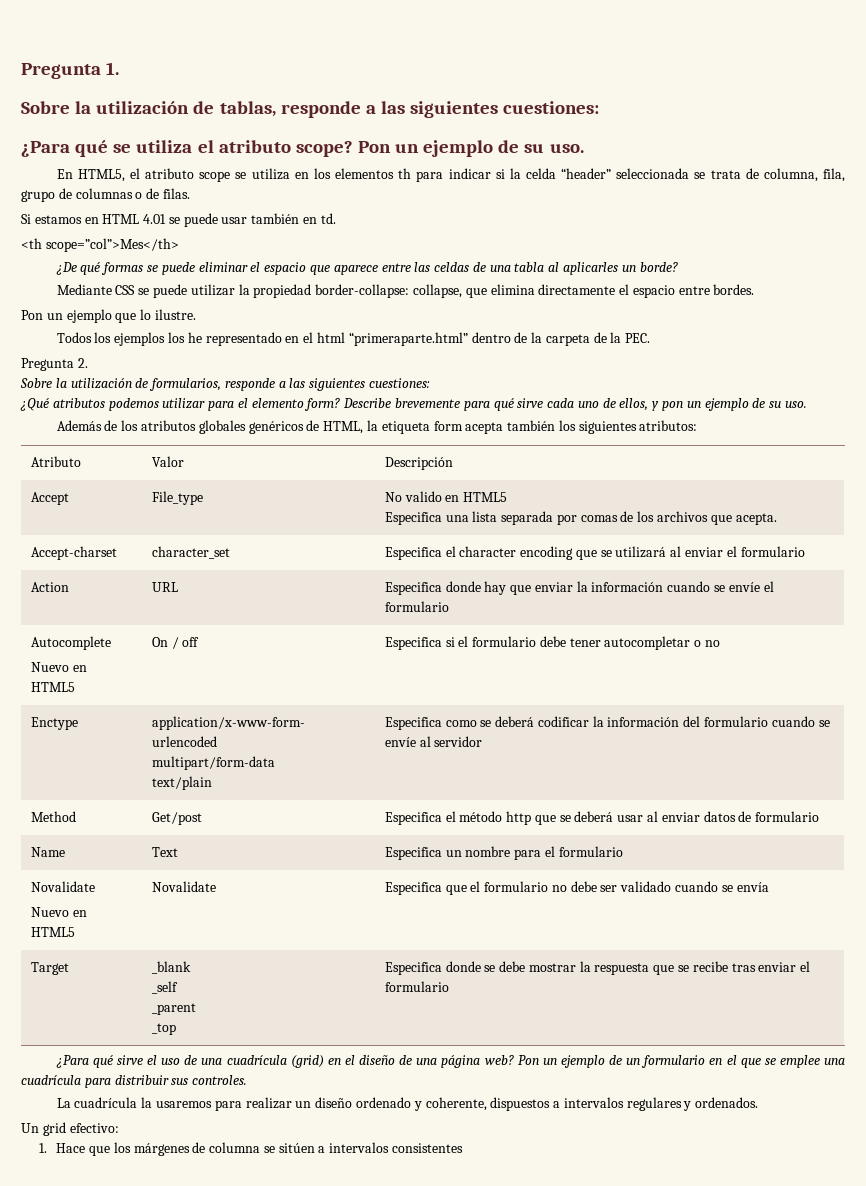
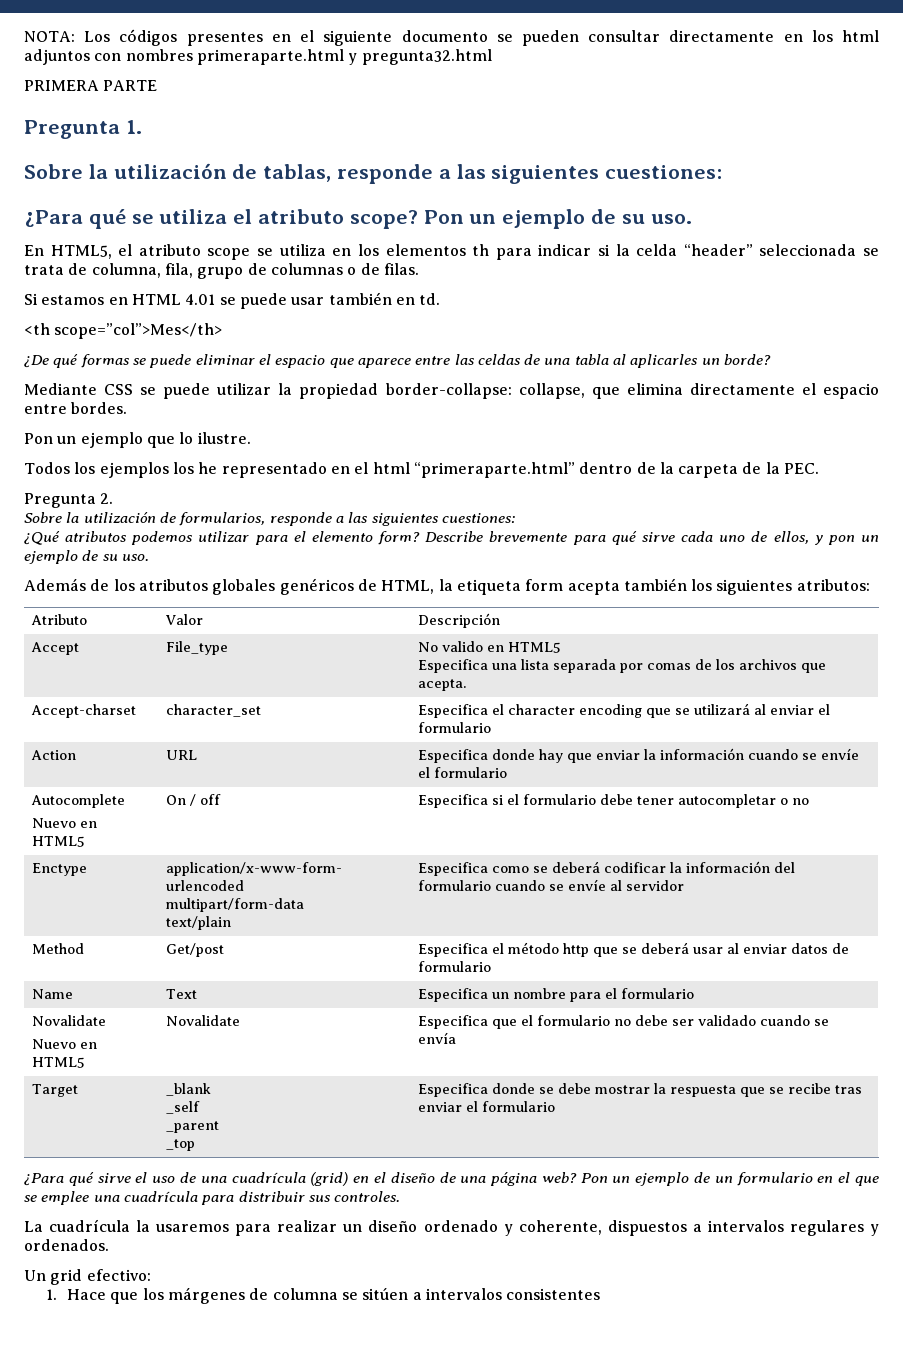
(21, 71) none -> [24,29,880,46] [24,49,492,65] [24,80,158,91] NOTA: Los códigos presentes en el siguiente documento se pueden consultar directamente en los html adjuntos con nombres primeraparte.html y pregunta32.html // PRIMERA PARTE //

